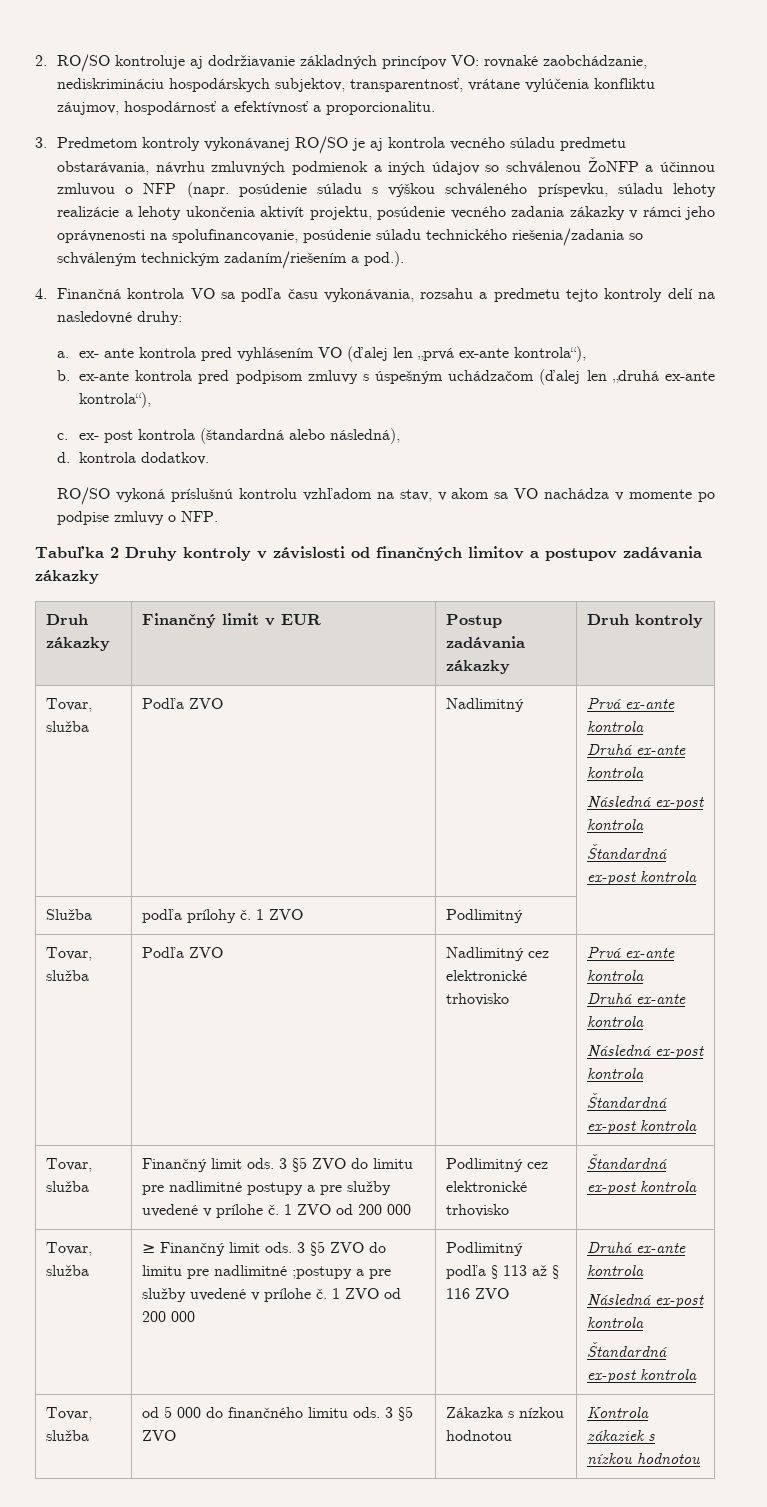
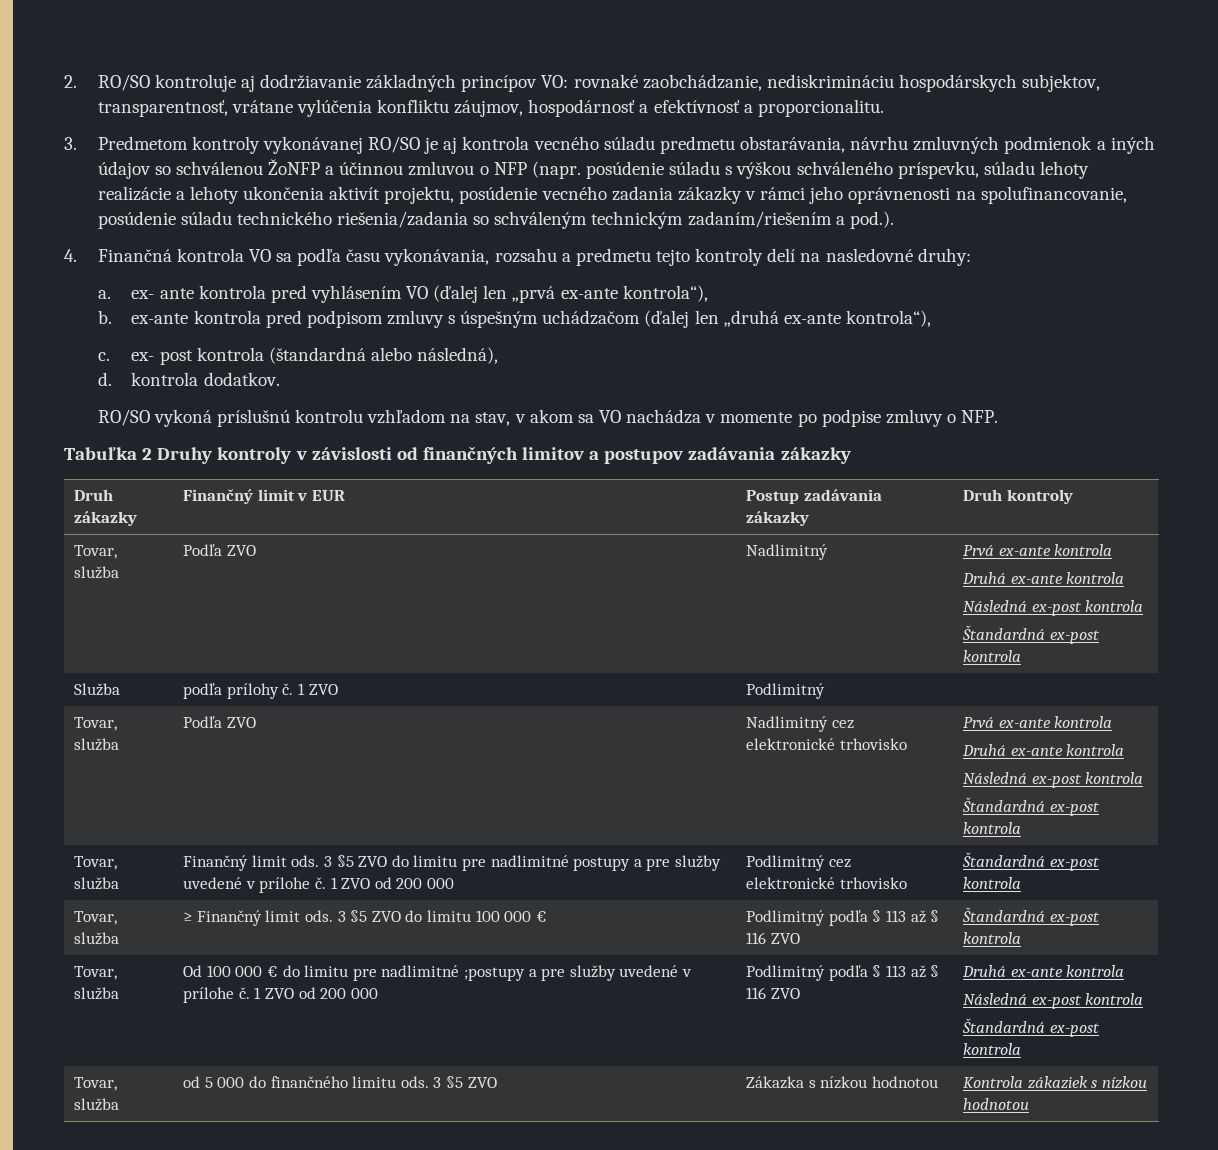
(182, 1270) none -> [475,910,547,922] [746,910,940,926] [746,932,800,944] [962,907,1100,926] [963,932,1022,944] [74,966,118,980] [74,987,120,1000] [183,965,349,977] 100 000 € | Podlimitný podľa § 113 až § 116 ZVO | Štandardná ex-post kontrola // Tovar, služba | Od 100 000 € do limitu

